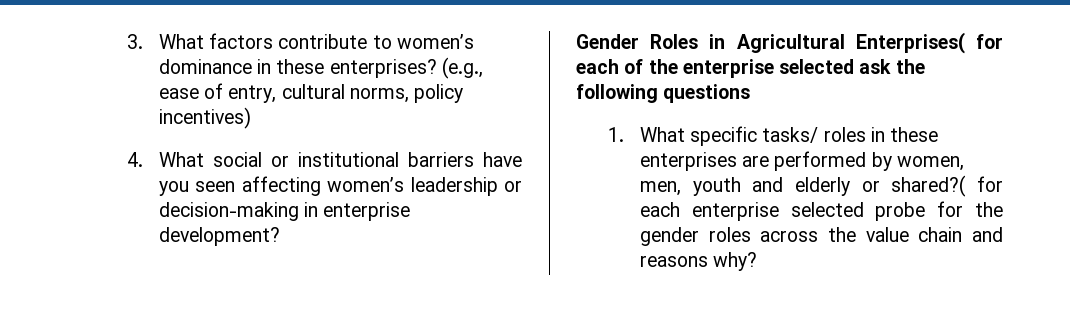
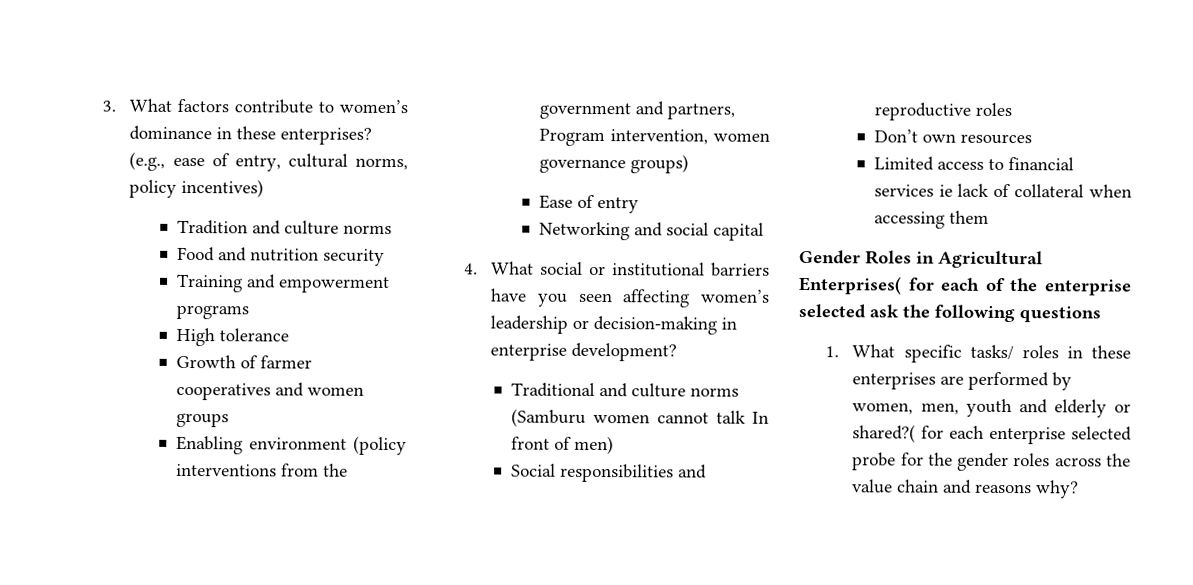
(251, 118) none -> [176,219,392,235] [176,246,385,266] [175,273,390,293] [175,304,249,320] [175,327,289,347] [175,354,312,369] [175,382,364,401] [175,412,229,428] [175,435,407,456] [175,463,348,477] [538,101,735,120] [538,128,770,147] [538,154,689,174] [538,194,639,214] [538,221,764,241] // Tradition and culture norms // Food and nutrition security // Training and empowerment programs // High tolerance // Growth of farmer cooperatives and women groups // Enabling environment (policy interventions from the government and partners, Program intervention, women governance groups) // Ease of entry // Networking and social capital
(280, 236) none -> [510,382,739,398] [510,408,769,427] [510,435,614,455] [510,463,707,483] [873,102,1012,121] [873,129,1032,145] [873,156,1074,171] [873,183,1132,198] [873,210,989,229] // Traditional and culture norms (Samburu women cannot talk In front of men) // Social responsibilities and reproductive roles // Don’t own resources // Limited access to financial services ie lack of collateral when accessing them

